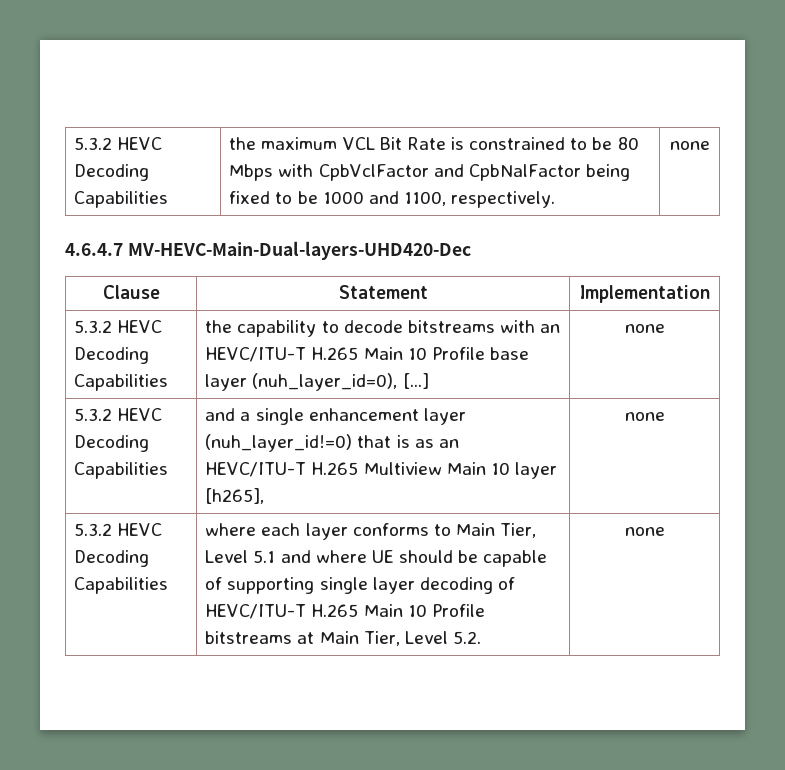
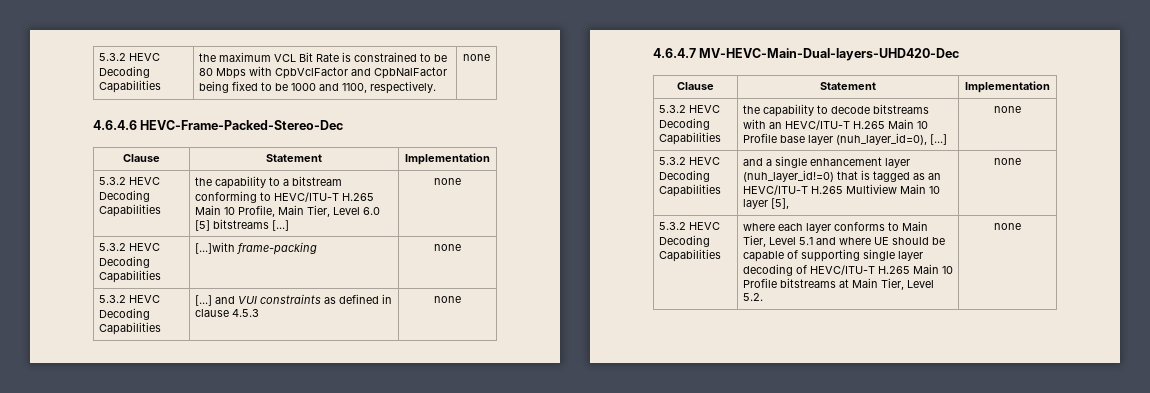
(710, 145) none -> [93,120,344,130] [123,154,160,162] [266,154,322,162] [405,153,490,165] [98,177,160,185] [98,190,150,202] [98,204,161,217] [194,176,342,189] [194,191,374,203] [194,205,380,217] [194,219,289,231] [434,178,461,185] [98,243,160,251] [98,256,150,268] [98,270,161,283] [194,242,317,255] [434,244,461,251] [98,295,160,303] [98,308,150,320] [98,322,161,335] [194,294,392,306] [194,309,259,317] [434,296,461,303] // 4.6.4.6 HEVC-Frame-Packed-Stereo-Dec // Clause | Statement | Implementation // 5.3.2 HEVC Decoding Capabilities | the capability to a bitstream conforming to HEVC/ITU-T H.265 Main 10 Profile, Main Tier, Level 6.0 [5] bitstreams [...] | none // 5.3.2 HEVC Decoding Capabilities | [...]with frame-packing | none // 5.3.2 HEVC Decoding Capabilities | [...] and VUI constraints as defined in clause 4.5.3 | none
(410, 441) none -> [872,171,910,182] tagged
[205,488,265,504] [h265], -> [770,198,789,209] [5],

